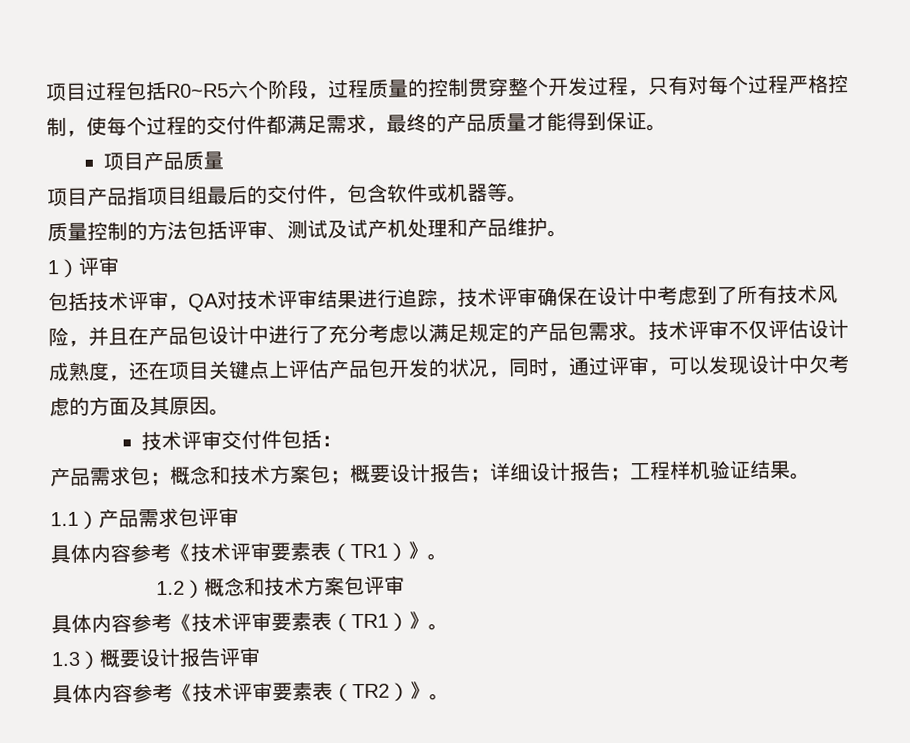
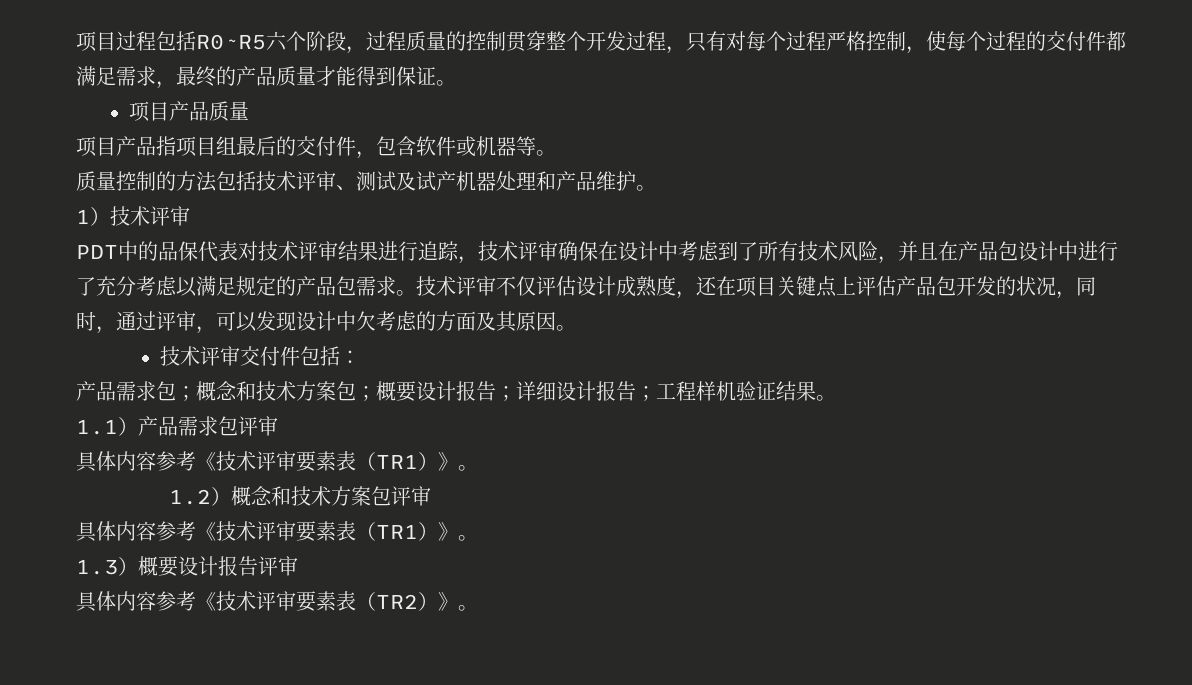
(228, 230) none -> [256,171,296,191] 技术
(408, 228) none -> [476,172,496,191] 器
[78,256,119,276] [48,290,219,312] 评审 // 包括技术评审，QA -> [110,206,190,226] [76,241,238,262] 技术评审 // PDT中的品保代表

